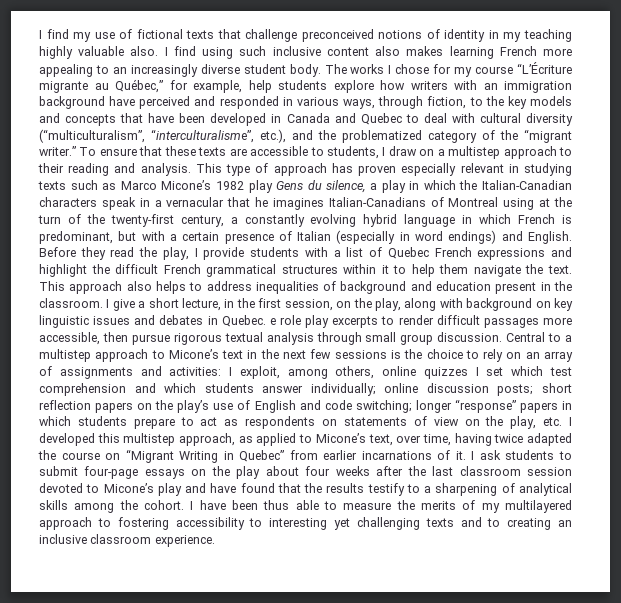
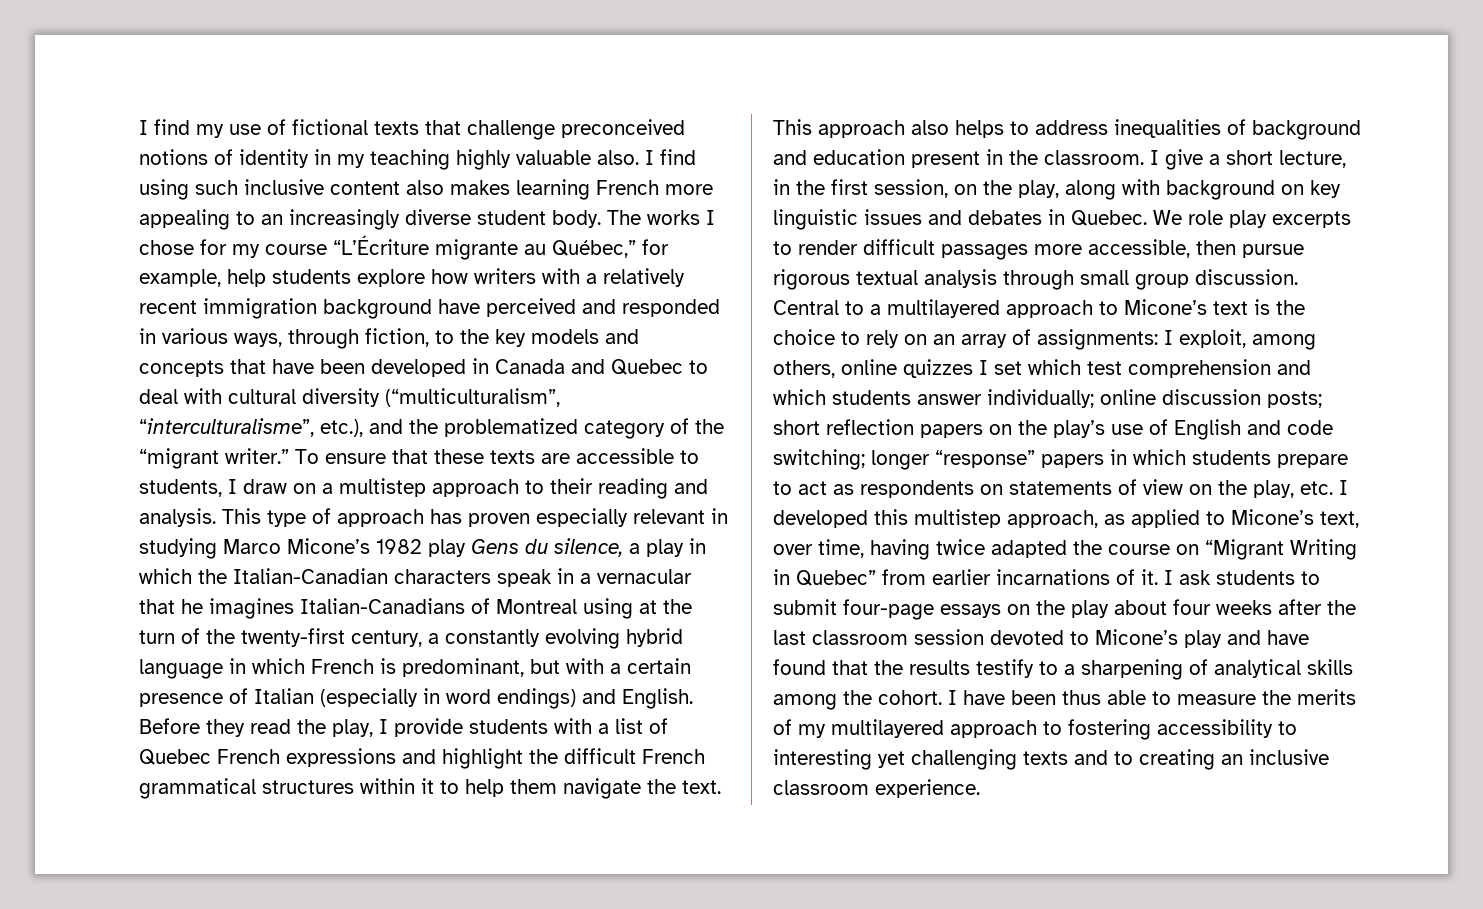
[483,83,498,90] an -> [586,268,685,287] [139,300,197,314] a relatively recent
[38,180,117,190] texts such as -> (217, 548) none
[269,318,276,325] e -> [1153,210,1182,225] We
[39,349,91,362] multistep -> [887,299,1000,318] multilayered
[247,349,387,359] in the next few sessions -> (1248, 308) none
[59,366,222,379] assignments and activities: -> [1037,329,1158,350] assignments:

